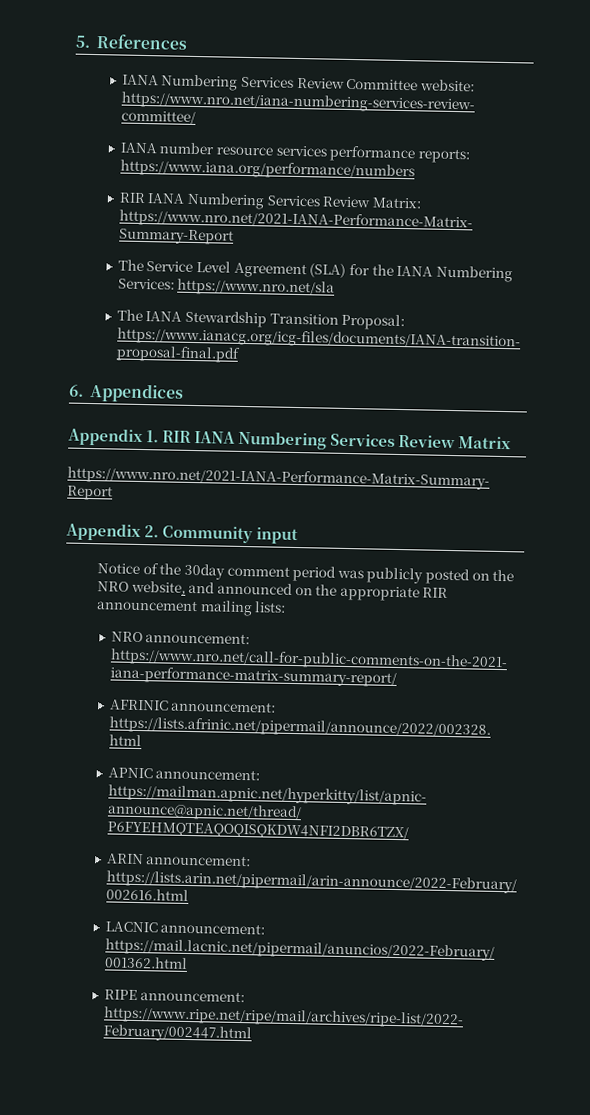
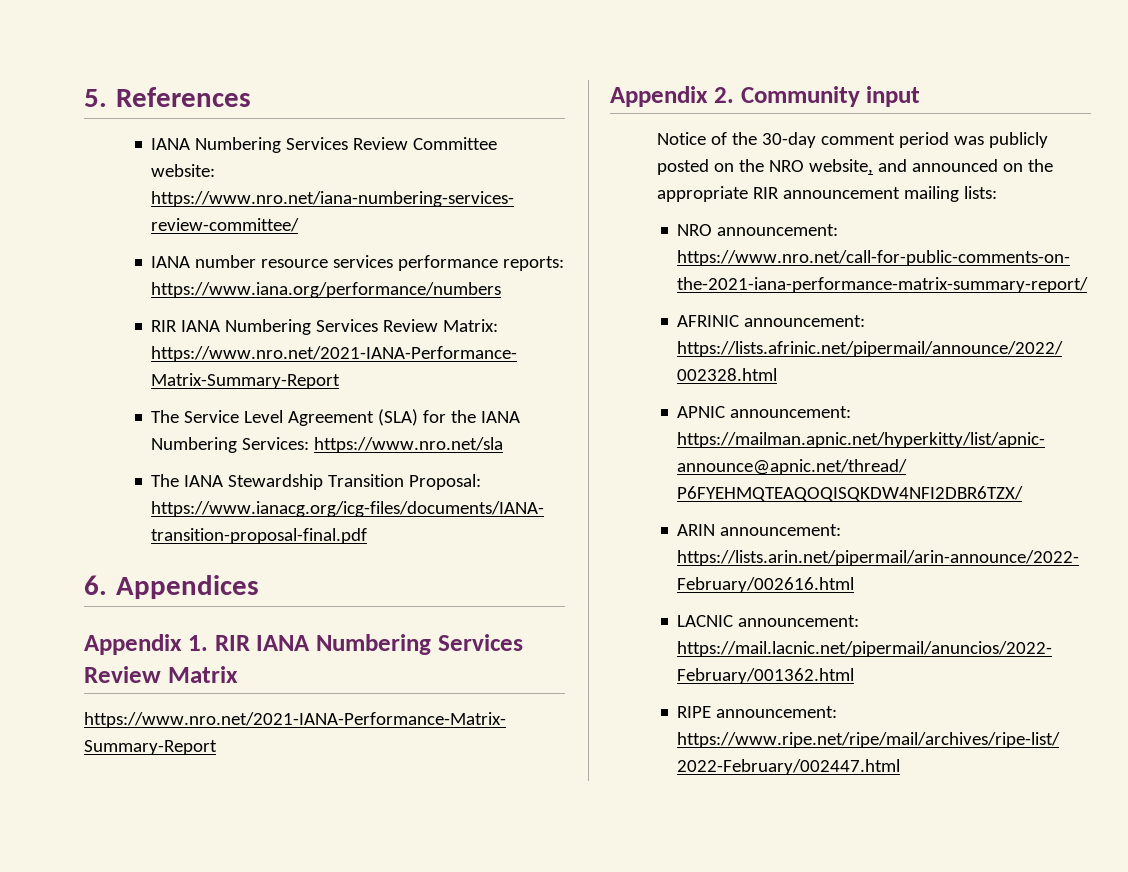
[183,563,225,580] 30day -> [762,132,817,148] 30-day

